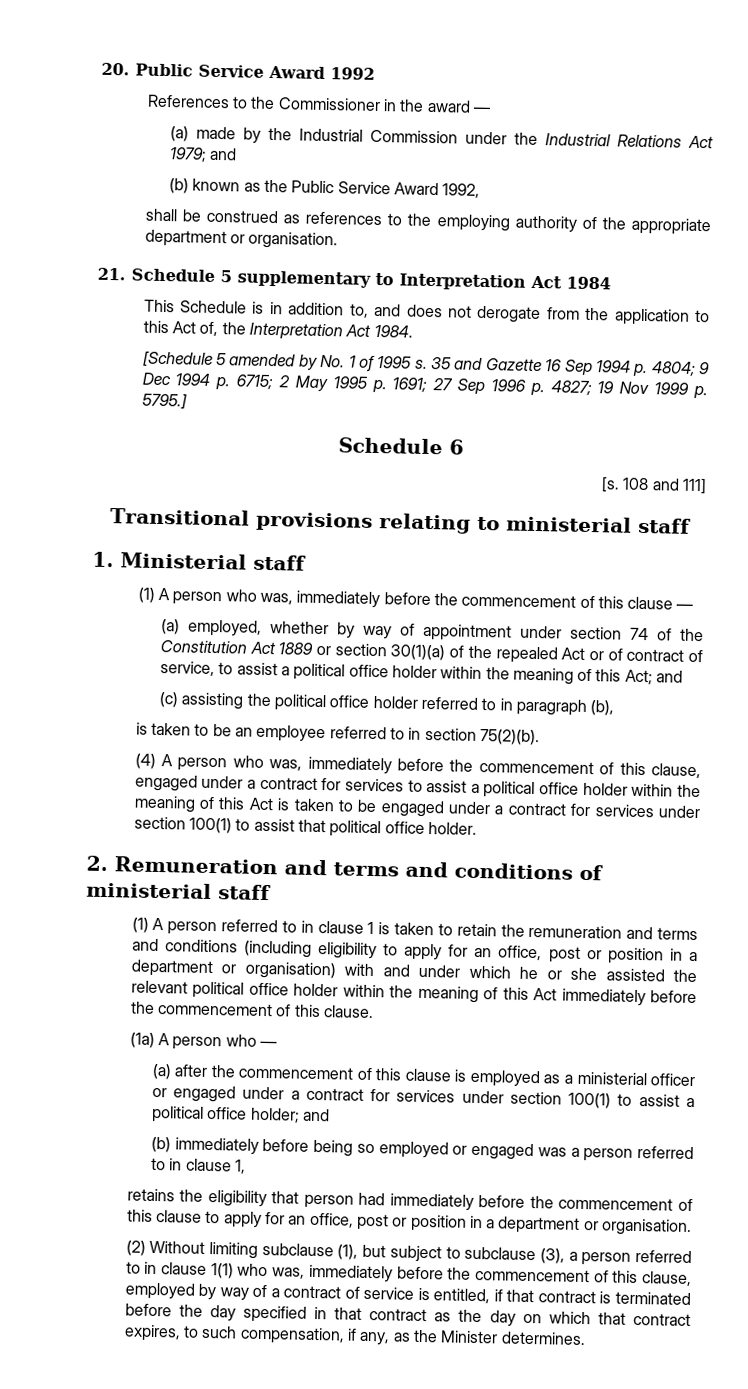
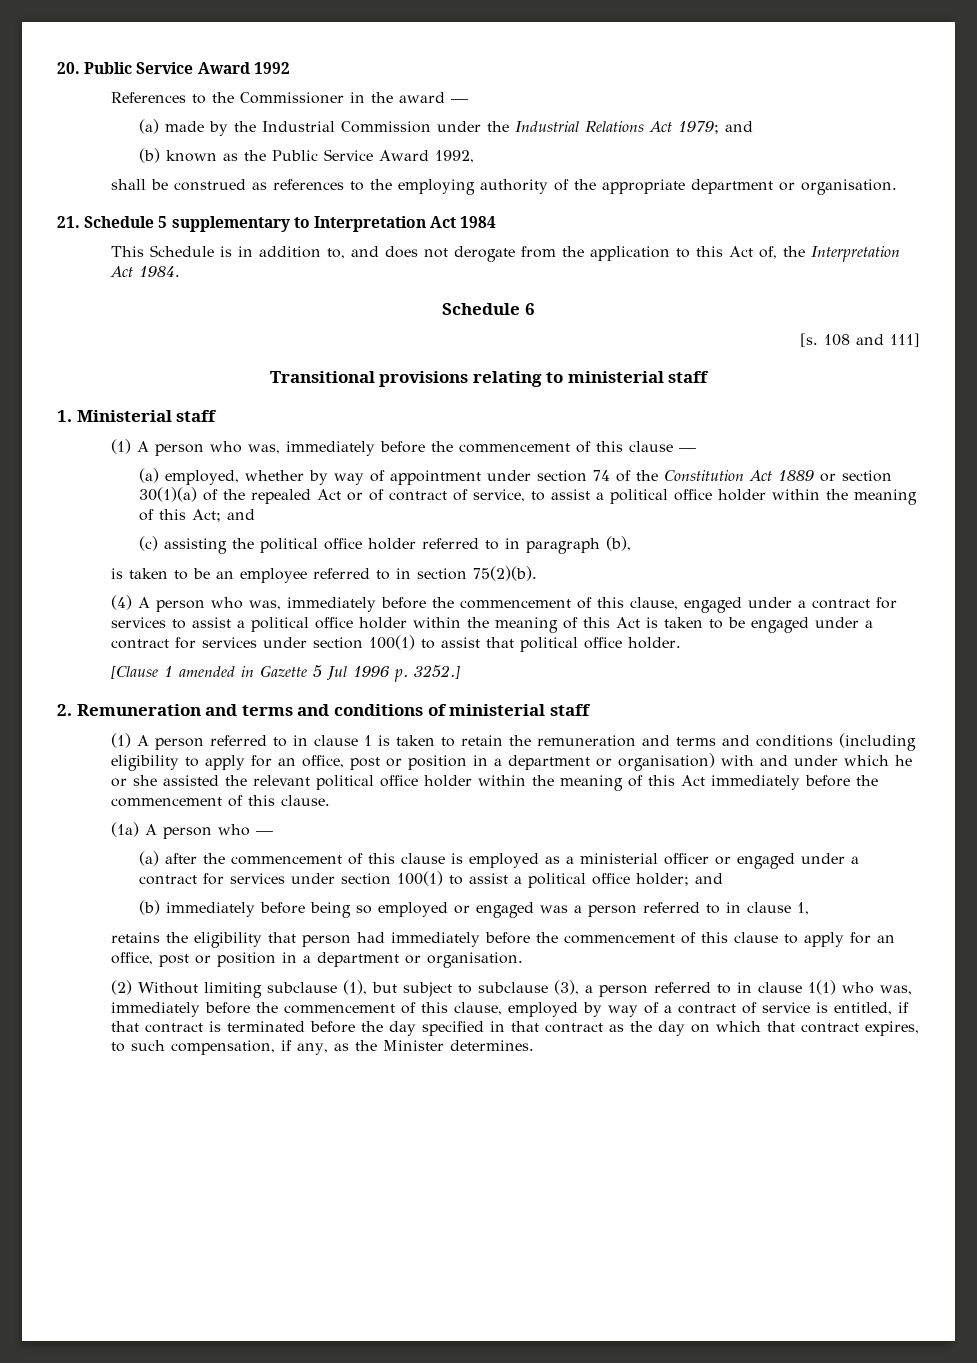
[142,350,710,378] [141,372,708,400] [141,392,187,410] // [Schedule 5 amended by No. 1 of 1995 s. 35 and Gazette 16 Sep 1994 p. 4804; 9 Dec 1994 p. 6715; 2 May 1995 p. 1691; 27 Sep 1996 p. 4827; 19 Nov 1999 p. 5795.] -> (181, 271) none
(477, 828) none -> [111,665,461,682] // [Clause 1 amended in Gazette 5 Jul 1996 p. 3252.]

